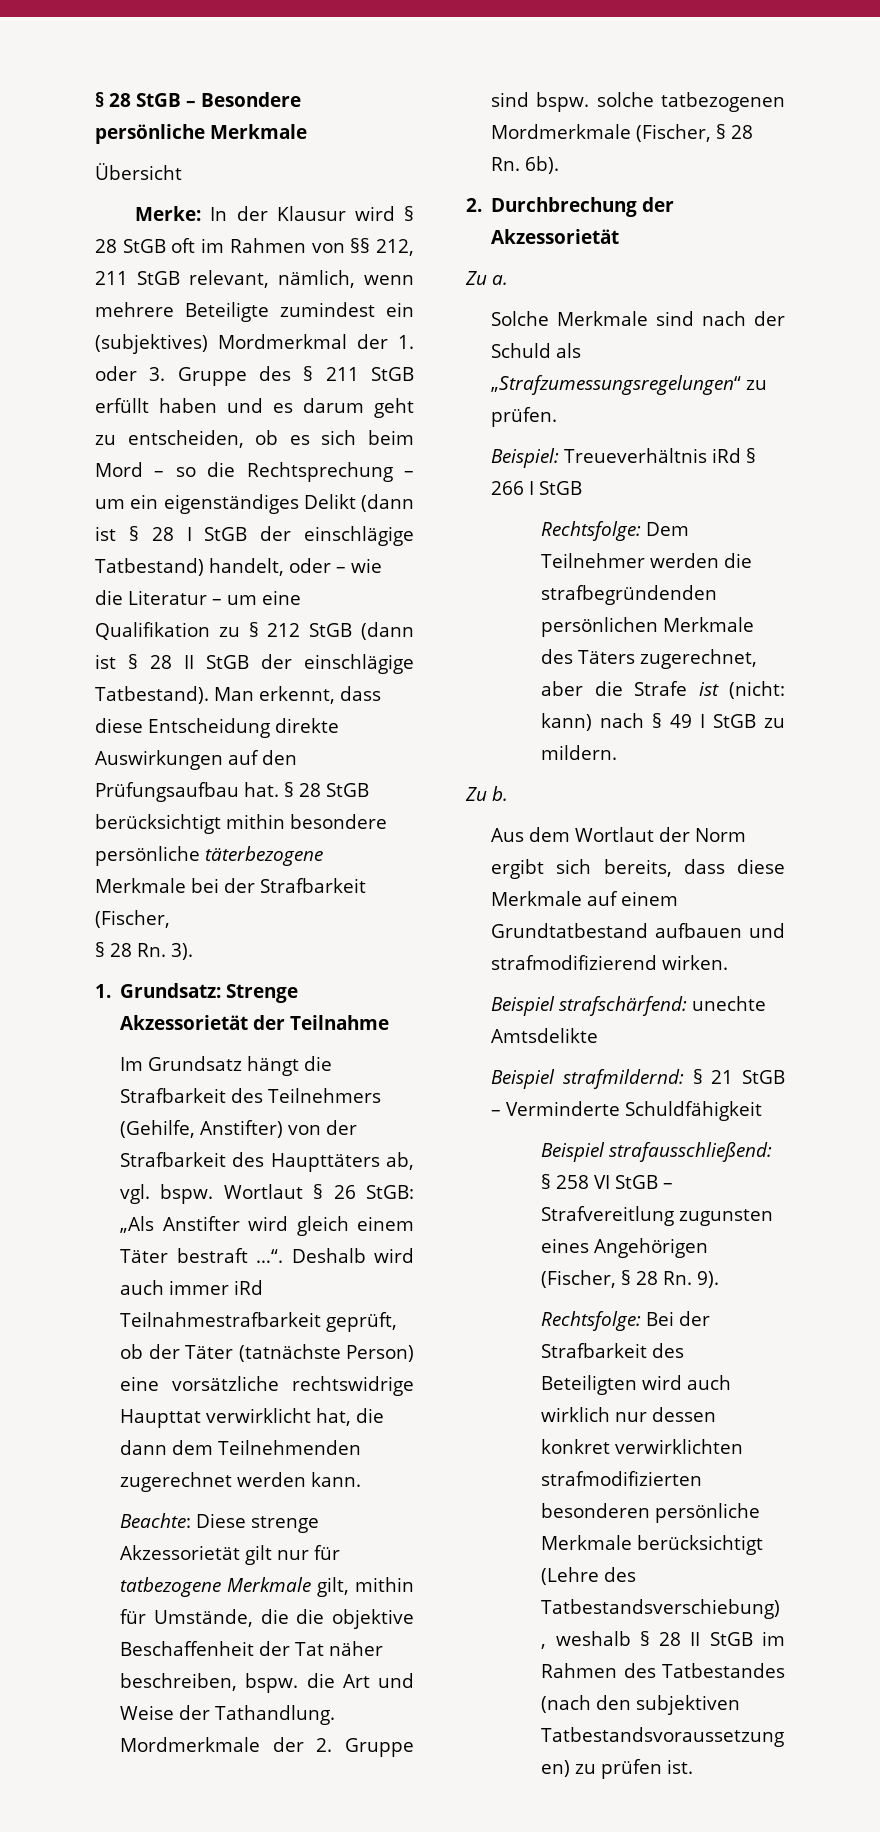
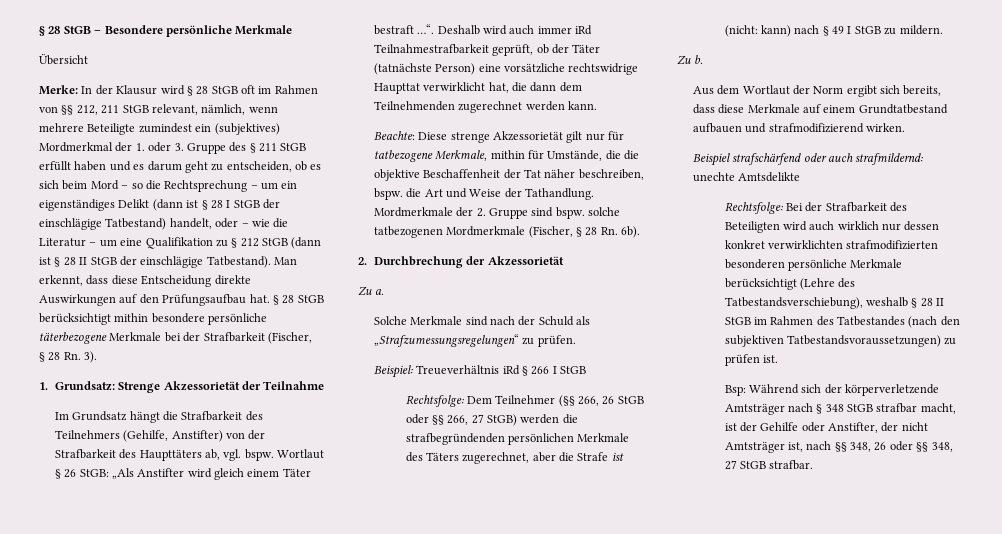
[227,1577,350,1597] Merkmale gilt, -> [435,150,488,161] Merkmale,
(646, 560) none -> [558,395,644,407] [405,414,518,426] (§§ 266, 26 StGB oder §§ 266, 27 StGB)
[559,996,767,1016] [491,1028,599,1043] [491,1069,785,1089] [491,1101,763,1121] [541,1142,773,1162] [541,1174,674,1189] [541,1206,774,1226] [541,1238,709,1258] [541,1270,720,1288] strafschärfend: unechte Amtsdelikte // Beispiel strafmildernd: § 21 StGB – Verminderte Schuldfähigkeit // Beispiel strafausschließend: § 258 VI StGB – Strafvereitlung zugunsten eines Angehörigen (Fischer, § 28 Rn. 9). -> [732,153,924,165] [692,172,801,182] strafschärfend oder auch strafmildernd: unechte Amtsdelikte
(694, 1766) none -> [724,384,940,396] [724,403,956,415] [724,422,928,433] [724,441,953,453] [724,460,814,470] // Bsp: Während sich der körperverletzende Amtsträger nach § 348 StGB strafbar macht, ist der Gehilfe oder Anstifter, der nicht Amtsträger ist, nach §§ 348, 26 oder §§ 348, 27 StGB strafbar.

